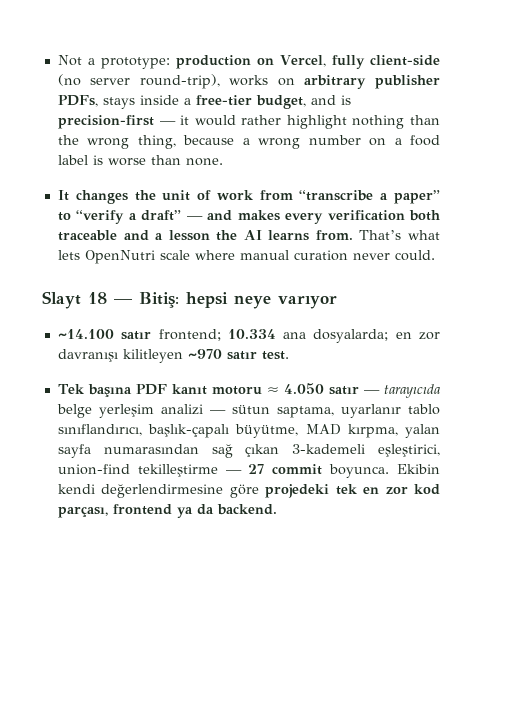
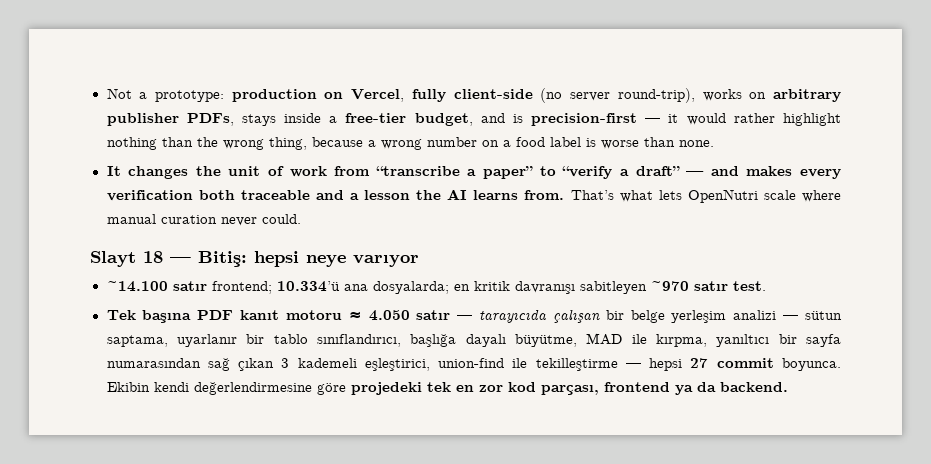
[227,329,276,339] 10.334 -> [276,281,340,292] 10.334’ü
[419,332,440,340] [57,349,183,363] zor davranışı kilitleyen -> [473,281,647,294] kritik davranışı sabitleyen
(441, 391) none -> [552,309,624,323] çalışan bir
(401, 411) none -> [246,334,265,344] bir
[148,424,440,438] başlık-çapalı büyütme, MAD kırpma, yalan -> [410,333,797,347] başlığa dayalı büyütme, MAD ile kırpma, yanıltıcı bir
[292,444,366,454] 3-kademeli -> [281,358,357,368] 3 kademeli
(130, 469) none -> [512,358,528,368] ile
(242, 472) none -> [649,358,683,371] hepsi

